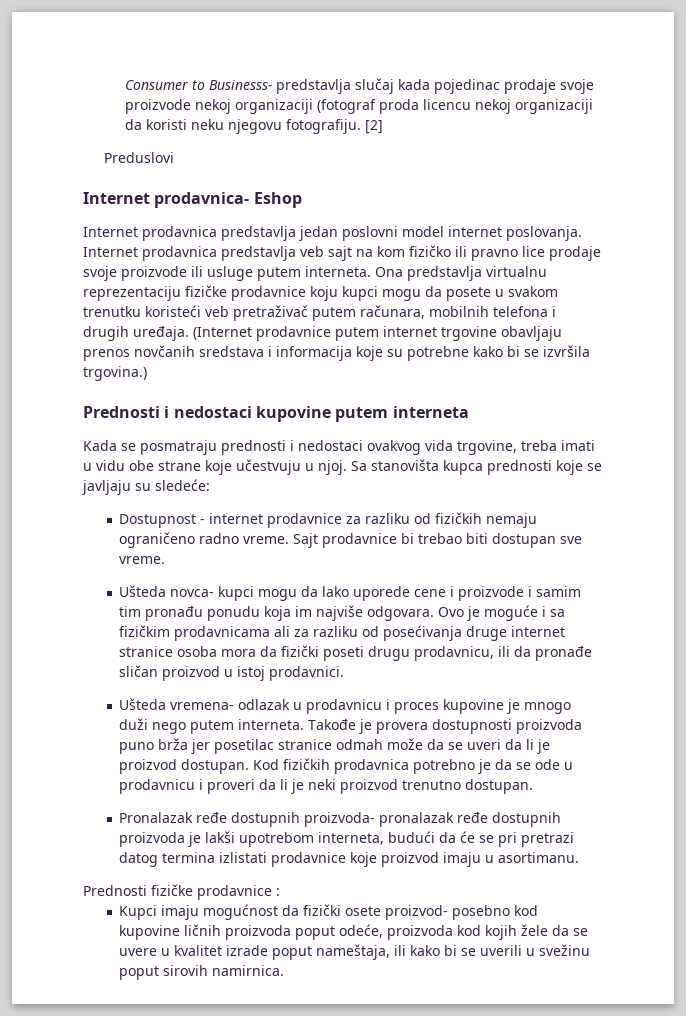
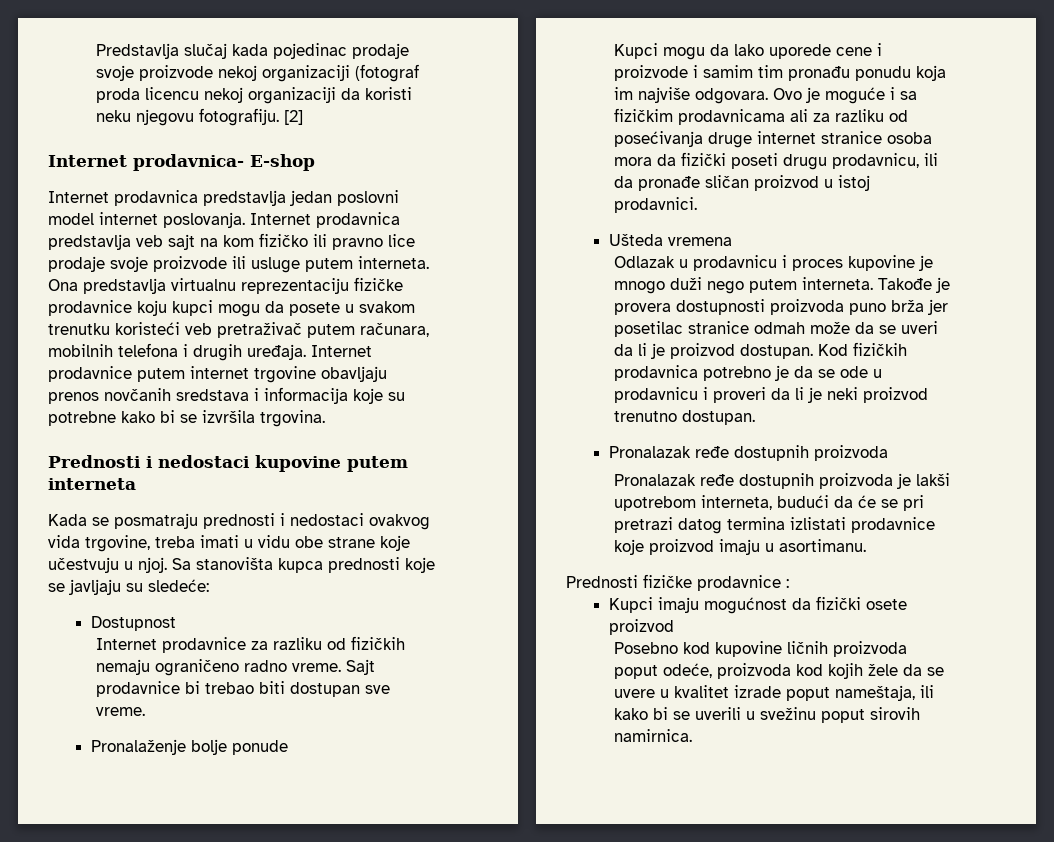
[125,79,352,94] Consumer to Businesss- predstavlja -> [96,43,180,59] Predstavlja
[104,152,175,163] // Preduslovi -> (304, 117) none
[253,192,302,208] Eshop -> [250,154,315,171] E-shop
[193,327,252,340] (Internet -> [311,345,372,357] Internet
[83,366,147,381] trgovina.) -> [260,410,325,427] trgovina.
[200,513,264,524] - internet -> [96,638,158,650] // Internet
[119,585,255,601] Ušteda novca- kupci -> [90,739,288,755] [614,43,659,59] Pronalaženje bolje ponude // Kupci
[170,699,291,710] vremena- odlazak -> [667,237,732,246] [614,256,676,268] vremena // Odlazak
[304,812,455,827] proizvoda- pronalazak -> [813,445,888,461] [614,474,697,486] proizvoda // Pronalazak
[385,905,511,920] proizvod- posebno -> [608,619,674,635] [614,642,679,654] proizvod // Posebno

